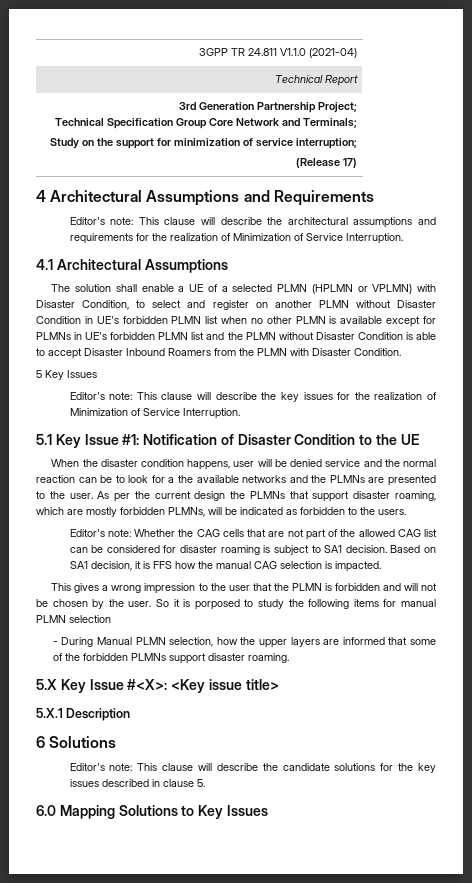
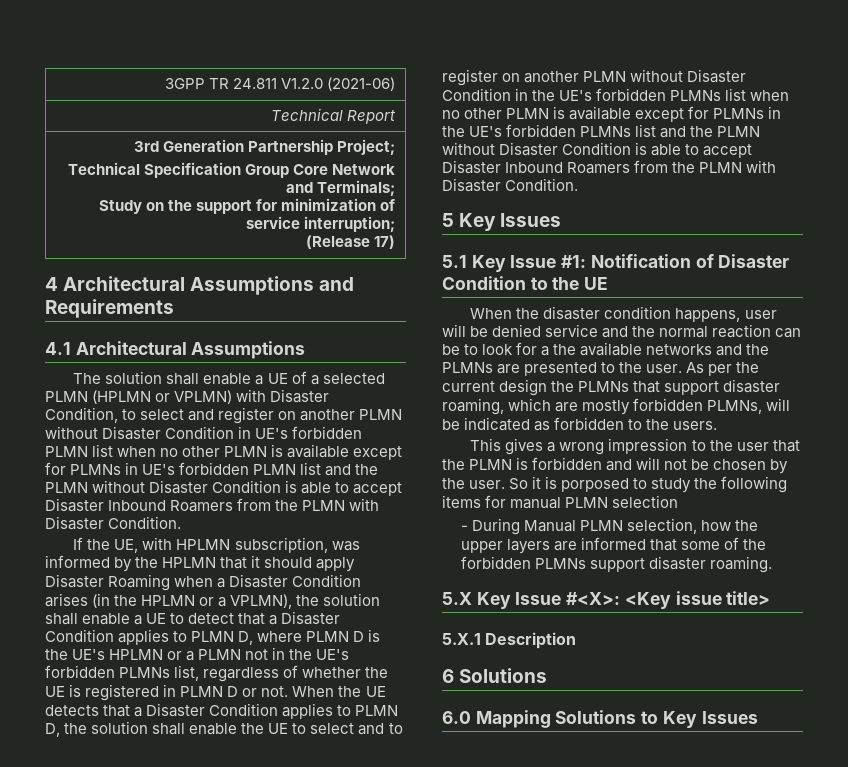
[279,48,357,58] V1.1.0 (2021-04) -> [281,77,396,91] V1.2.0 (2021-06)
[69,217,436,228] [69,233,403,244] // Editor's note: This clause will describe the architectural assumptions and requirements for the realization of Minimization of Service Interruption. -> (174, 308) none
[36,370,97,380] [69,392,438,402] [69,408,240,419] 5 Key Issues // Editor's note: This clause will describe the key issues for the realization of Minimization of Service Interruption. -> [73,537,360,553] [45,555,356,572] [45,574,362,591] [45,593,381,609] [45,611,341,625] [45,629,381,645] [45,647,350,661] [45,665,389,682] [45,684,386,701] [45,703,399,719] [45,721,403,737] [442,69,747,86] [442,88,790,101] [442,106,782,122] [442,124,761,138] [442,142,753,158] [442,160,777,174] [442,178,579,192] [442,213,562,231] If the UE, with HPLMN subscription, was informed by the HPLMN that it should apply Disaster Roaming when a Disaster Condition arises (in the HPLMN or a VPLMN), the solution shall enable a UE to detect that a Disaster Condition applies to PLMN D, where PLMN D is the UE's HPLMN or a PLMN not in the UE's forbidden PLMNs list, regardless of whether the UE is registered in PLMN D or not. When the UE detects that a Disaster Condition applies to PLMN D, the solution shall enable the UE to select and to register on another PLMN without Disaster Condition in the UE's forbidden PLMNs list when no other PLMN is available except for PLMNs in the UE's forbidden PLMNs list and the PLMN without Disaster Condition is able to accept Disaster Inbound Roamers from the PLMN with Disaster Condition. // 5 Key Issues
[69,529,437,540] [69,545,437,555] [69,561,381,572] // Editor's note: Whether the CAG cells that are not part of the allowed CAG list can be considered for disaster roaming is subject to SA1 decision. Based on SA1 decision, it is FFS how the manual CAG selection is impacted. -> (718, 425) none
[69,763,437,773] [69,779,205,787] // Editor's note: This clause will describe the candidate solutions for the key issues described in clause 5. -> (548, 675) none

